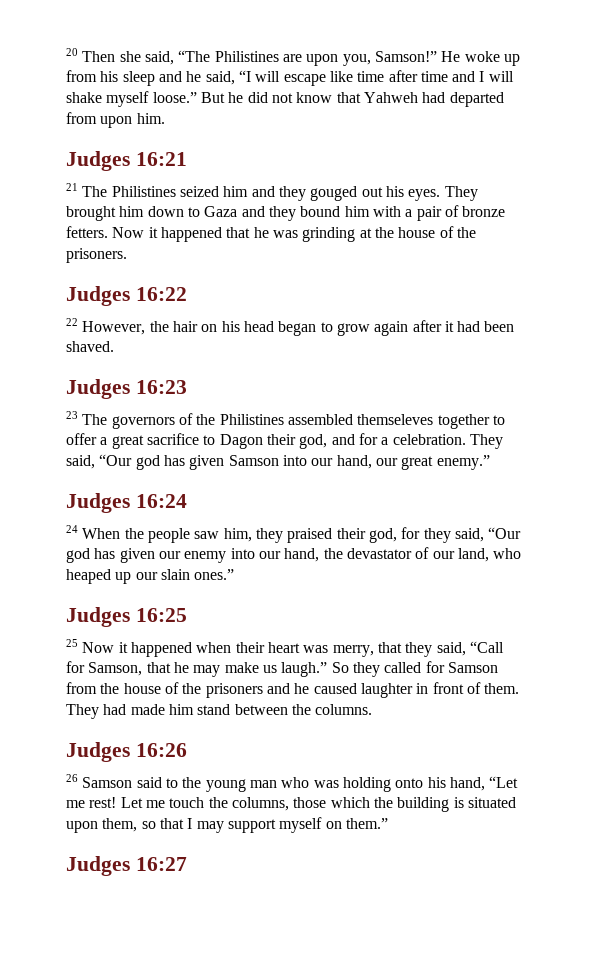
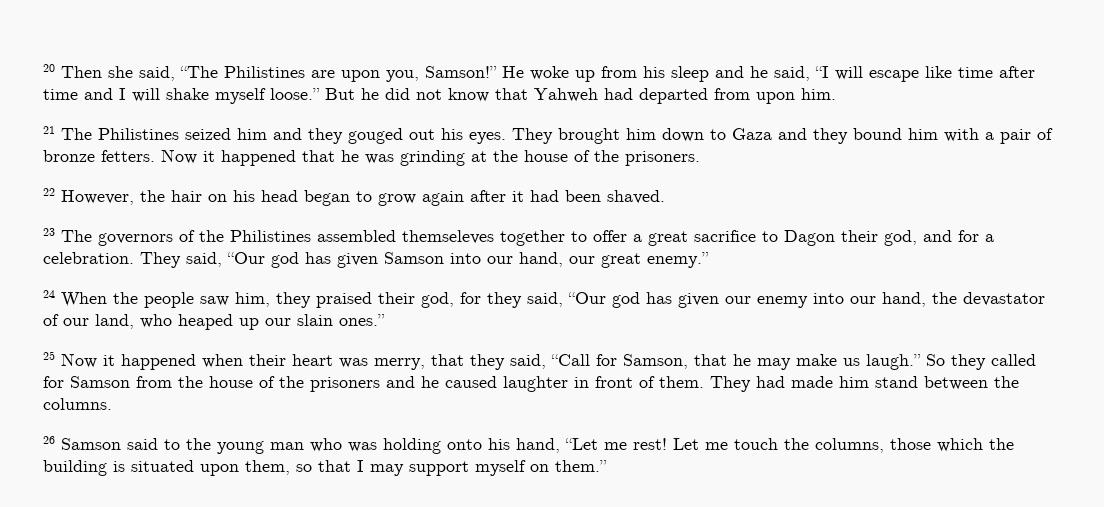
[66,151,187,171] // Judges 16:21 -> (836, 94) none
[66,286,187,306] // Judges 16:22 -> (700, 158) none
[66,379,187,399] // Judges 16:23 -> (665, 197) none
[66,493,187,513] // Judges 16:24 -> (709, 260) none
[66,607,187,627] // Judges 16:25 -> (385, 320) none
[66,742,187,762] // Judges 16:26 -> (112, 404) none
[66,856,187,876] // Judges 16:27 -> (607, 466) none

